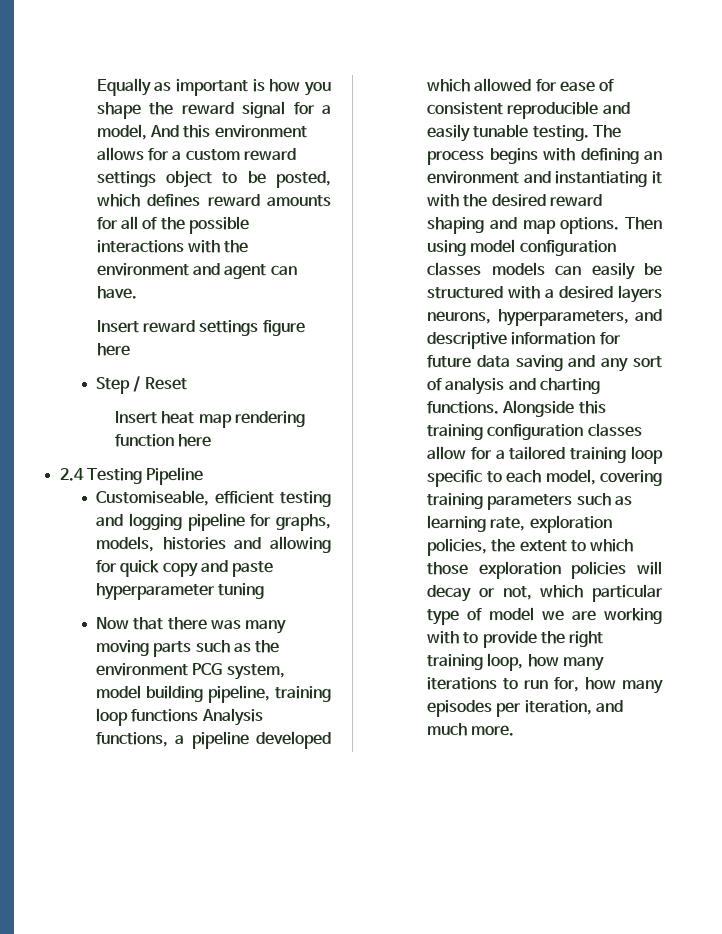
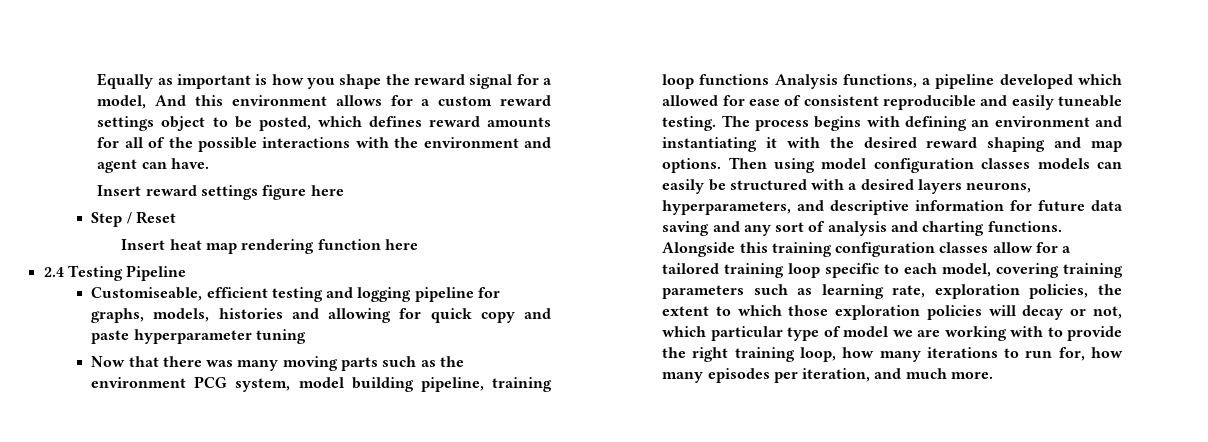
[473,124,529,138] tunable -> [1058,95,1122,107] tuneable

